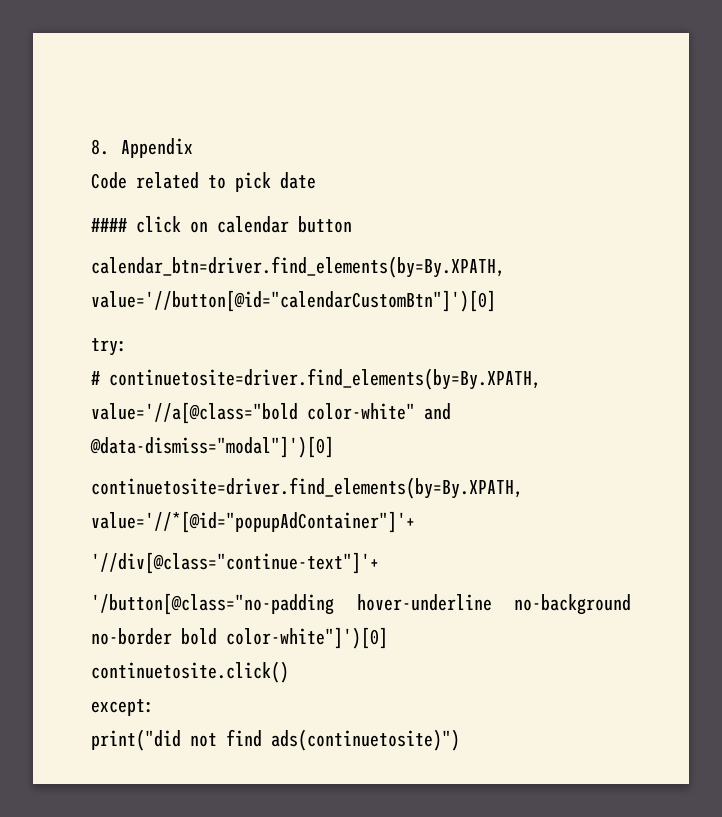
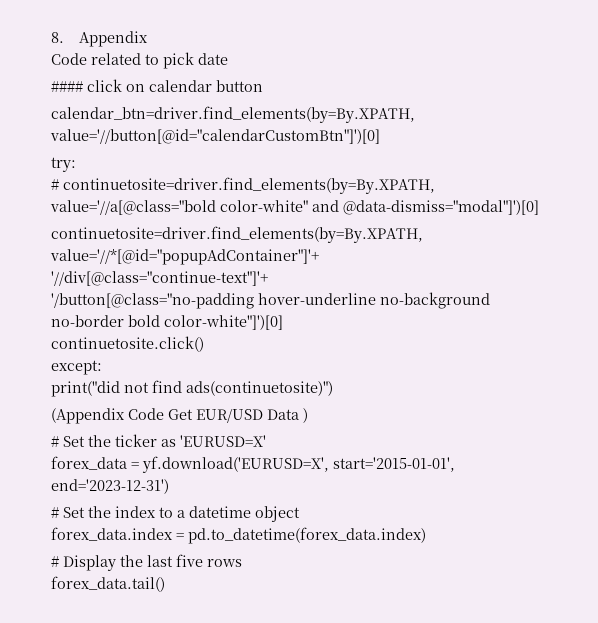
(460, 740) none -> [51,408,308,424] [51,434,266,447] [51,456,455,473] [51,479,169,494] [51,506,300,522] [51,527,426,544] [51,554,242,571] [51,576,165,592] // (Appendix Code Get EUR/USD Data ) // # Set the ticker as 'EURUSD=X' // forex_data = yf.download('EURUSD=X', start='2015-01-01', end='2023-12-31') // # Set the index to a datetime object // forex_data.index = pd.to_datetime(forex_data.index) // # Display the last five rows // forex_data.tail()

